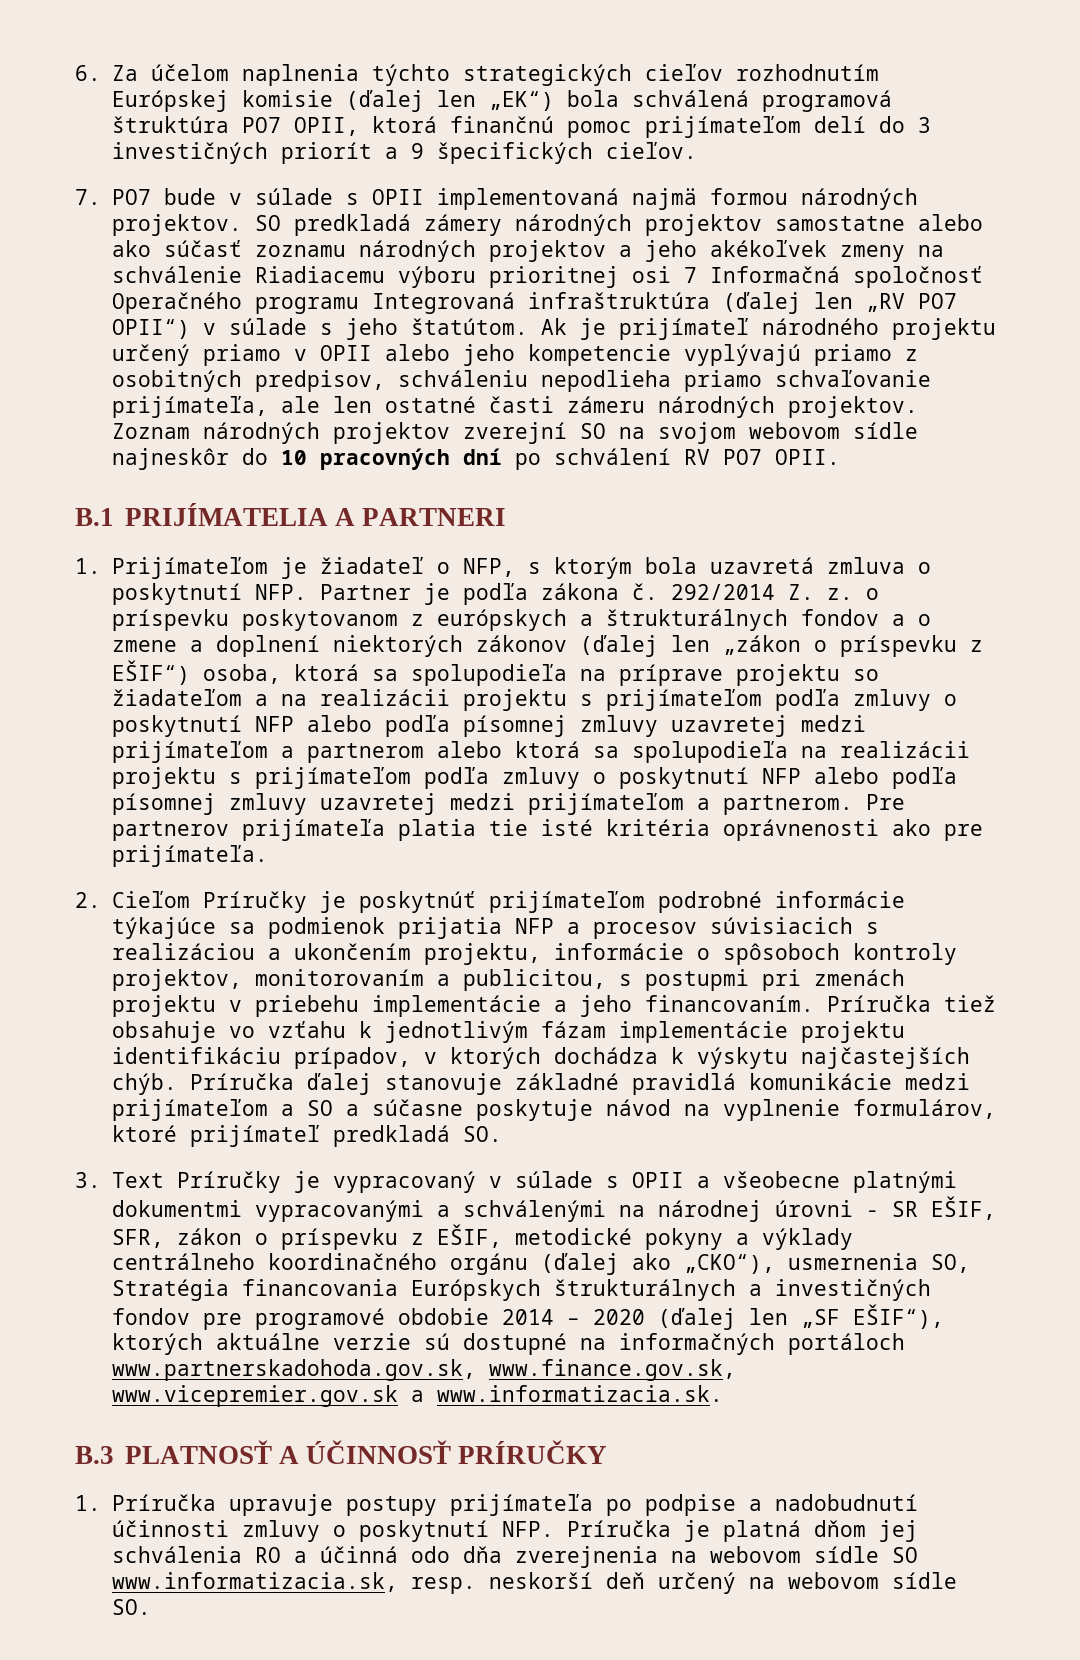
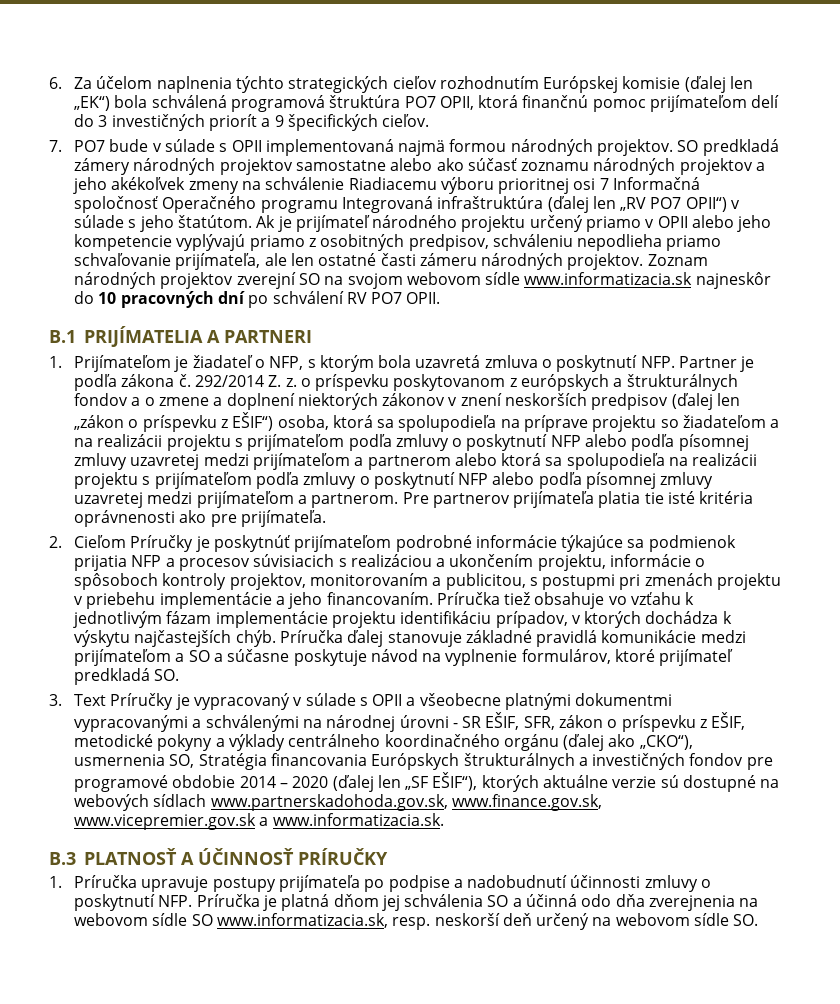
(919, 430) none -> [524,272,693,285] www.informatizacia.sk
(568, 643) none -> [448,393,669,410] v znení neskorších predpisov
[619,1333,906,1355] informačných portáloch -> [73,794,207,811] webových sídlach
[255,1547,282,1563] RO -> [487,895,509,907] SO

